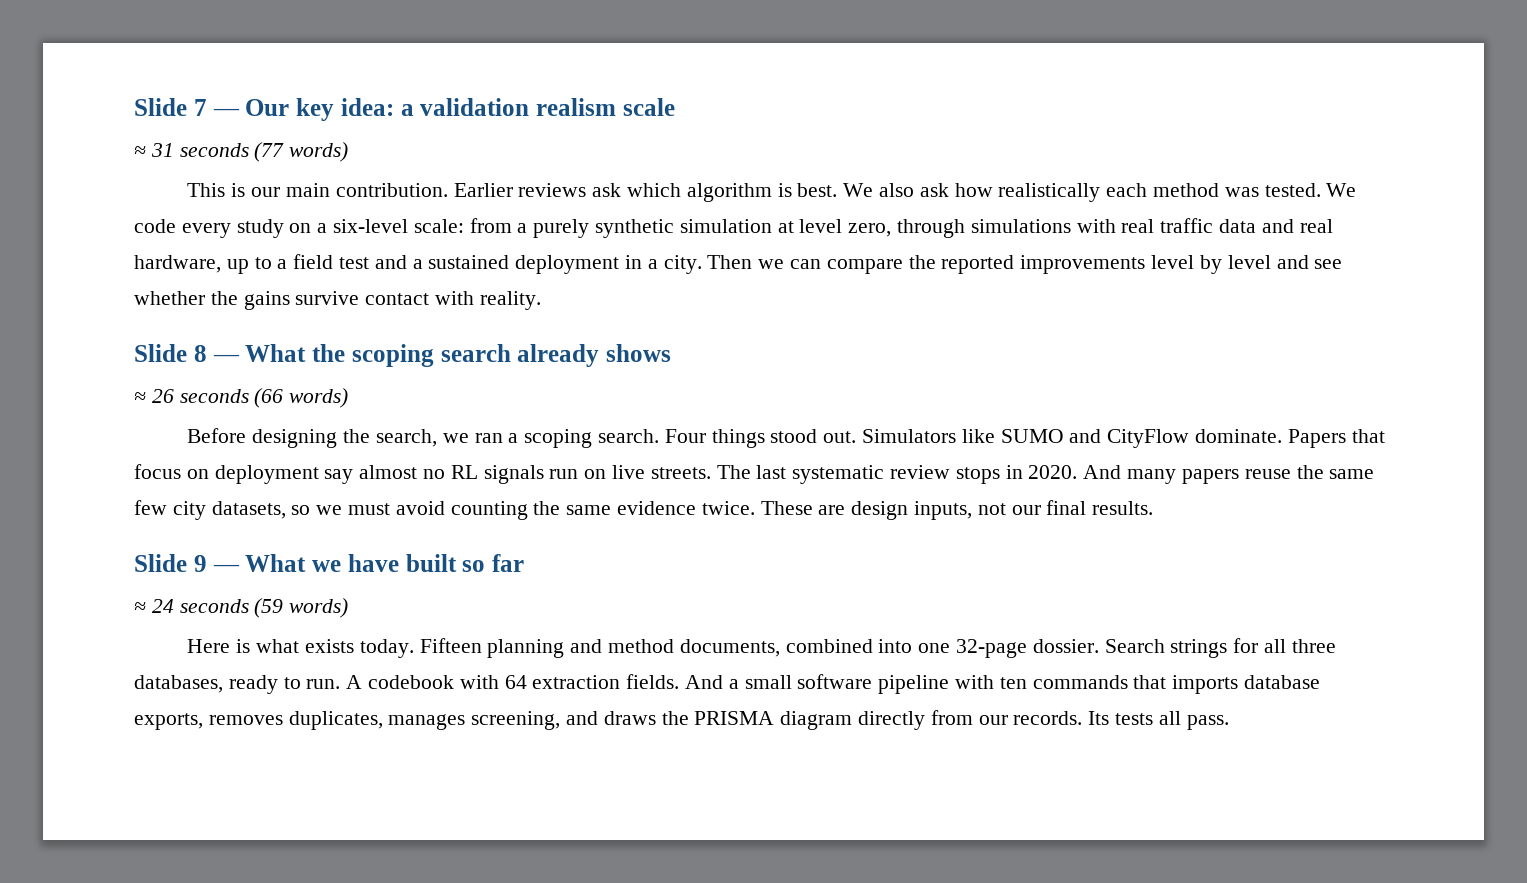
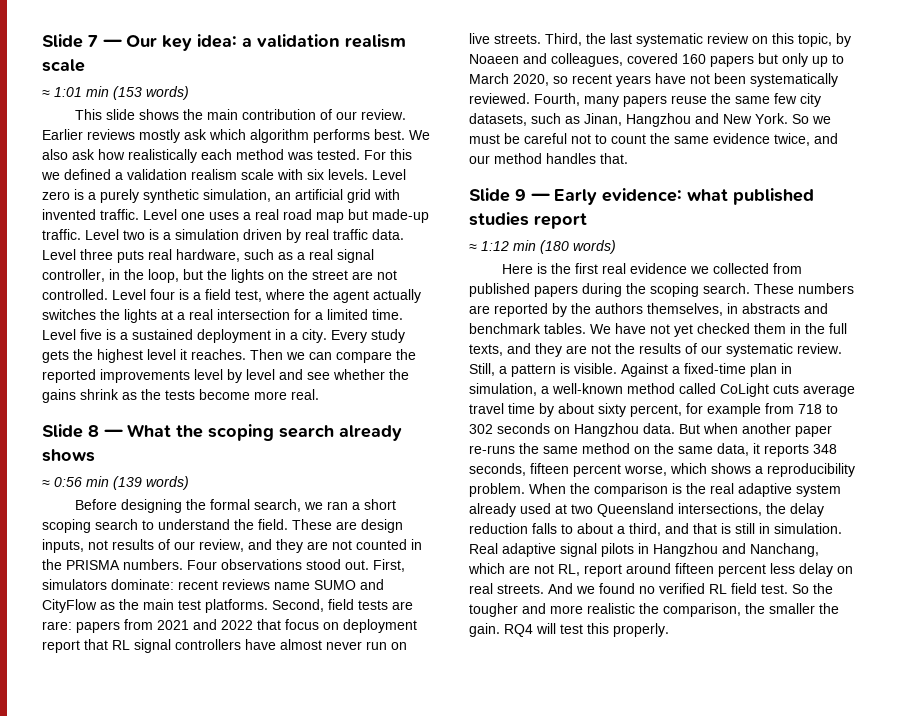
[150,142,285,162] 31 seconds (77 -> [54,86,142,100] 1:01 min (153
[231,183,448,197] is our main contribution. -> [106,109,407,120] slide shows the main contribution of our review.
(587, 190) none -> [139,129,180,143] mostly
[777,183,792,197] is -> [313,129,370,143] performs
[1326,183,1357,197] [134,218,1333,238] [134,254,407,274] We code every study on a six-level scale: from a purely synthetic simulation at level zero, through simulations with real traffic data and real hardware, up to a field test and -> [364,149,412,160] [41,169,406,180] [42,189,400,203] [42,209,429,223] [42,229,404,243] [42,249,374,263] [42,269,397,283] [42,289,421,303] [42,309,403,323] [42,329,116,340] For this we defined a validation realism scale with six levels. Level zero is a purely synthetic simulation, an artificial grid with invented traffic. Level one uses a real road map but made-up traffic. Level two is a simulation driven by real traffic data. Level three puts real hardware, such as a real signal controller, in the loop, but the lights on the street are not controlled. Level four is a field test, where the agent actually switches the lights at a real intersection for a limited time. Level five is
(702, 264) none -> [331,329,405,343] [42,349,246,363] Every study gets the highest level it reaches.
[295,291,541,310] survive contact with reality. -> [80,389,319,400] shrink as the tests become more real.
[151,388,284,408] 26 seconds (66 -> [54,476,142,490] 0:56 min (139
(371, 436) none -> [210,499,251,510] formal
[524,429,1385,448] [134,464,544,484] scoping search. Four things stood out. Simulators like SUMO and CityFlow dominate. Papers that focus on deployment say almost no RL signals -> [364,499,397,510] [42,519,403,533] [42,539,422,553] [42,559,405,572] [42,579,384,590] [42,599,413,613] [42,619,417,633] [42,639,362,653] short scoping search to understand the field. These are design inputs, not results of our review, and they are not counted in the PRISMA numbers. Four observations stood out. First, simulators dominate: recent reviews name SUMO and CityFlow as the main test platforms. Second, field tests are rare: papers from 2021 and 2022 that focus on deployment report that RL signal controllers have almost never
[716,465,751,479] The -> [545,33,606,46] Third, the
[955,465,1122,484] stops in 2020. And -> [752,33,851,47] [469,53,844,67] [469,73,838,87] [469,93,580,106] on this topic, by Noaeen and colleagues, covered 160 papers but only up to March 2020, so recent years have not been systematically reviewed. Fourth,
[291,500,1154,520] [134,554,524,572] [134,598,349,618] [187,638,1336,658] [134,674,1321,694] [134,710,1229,730] so we must avoid counting the same evidence twice. These are design inputs, not our final results. // Slide 9 — What we have built so far // ≈ 24 seconds (59 words) // Here is what exists today. Fifteen planning and method documents, combined into one 32-page dossier. Search strings for all three databases, ready to run. A codebook with 64 extraction fields. And a small software pipeline with ten commands that imports database exports, removes duplicates, manages screening, and draws the PRISMA diagram directly from our records. Its tests all pass. -> [531,113,831,127] [469,133,838,146] [469,153,628,164] [469,188,814,205] [469,212,587,229] [469,240,616,254] [502,263,803,274] [469,283,854,297] [469,303,828,317] [469,323,847,337] [469,343,842,357] [469,363,792,377] [469,383,855,397] [469,403,838,417] [469,423,832,437] [469,443,837,457] [469,463,855,477] [469,483,841,497] [469,503,824,517] [469,523,842,536] [469,543,819,557] [468,563,853,577] [469,583,833,594] [469,603,839,617] [469,623,669,637] such as Jinan, Hangzhou and New York. So we must be careful not to count the same evidence twice, and our method handles that. // Slide 9 — Early evidence: what published studies report // ≈ 1:12 min (180 words) // Here is the first real evidence we collected from published papers during the scoping search. These numbers are reported by the authors themselves, in abstracts and benchmark tables. We have not yet checked them in the full texts, and they are not the results of our systematic review. Still, a pattern is visible. Against a fixed-time plan in simulation, a well-known method called CoLight cuts average travel time by about sixty percent, for example from 718 to 302 seconds on Hangzhou data. But when another paper re-runs the same method on the same data, it reports 348 seconds, fifteen percent worse, which shows a reproducibility problem. When the comparison is the real adaptive system already used at two Queensland intersections, the delay reduction falls to about a third, and that is still in simulation. Real adaptive signal pilots in Hangzhou and Nanchang, which are not RL, report around fifteen percent less delay on real streets. And we found no verified RL field test. So the tougher and more realistic the comparison, the smaller the gain. RQ4 will test this properly.

